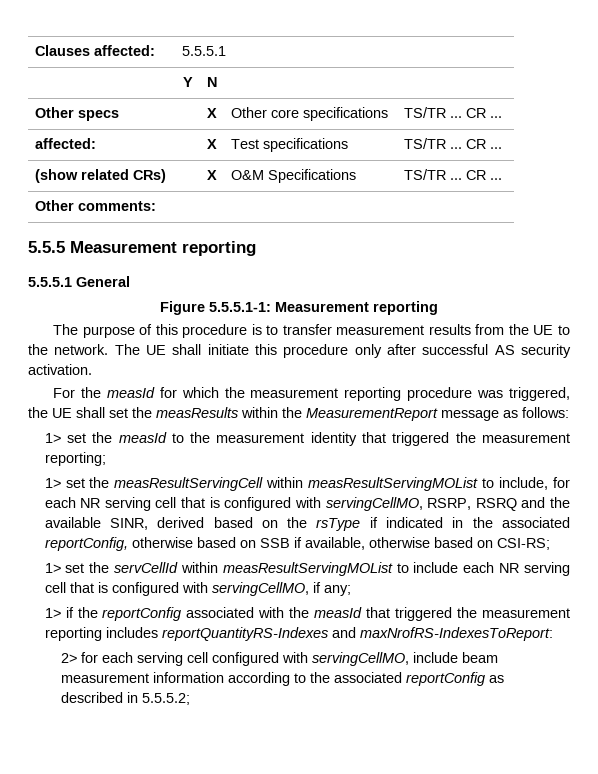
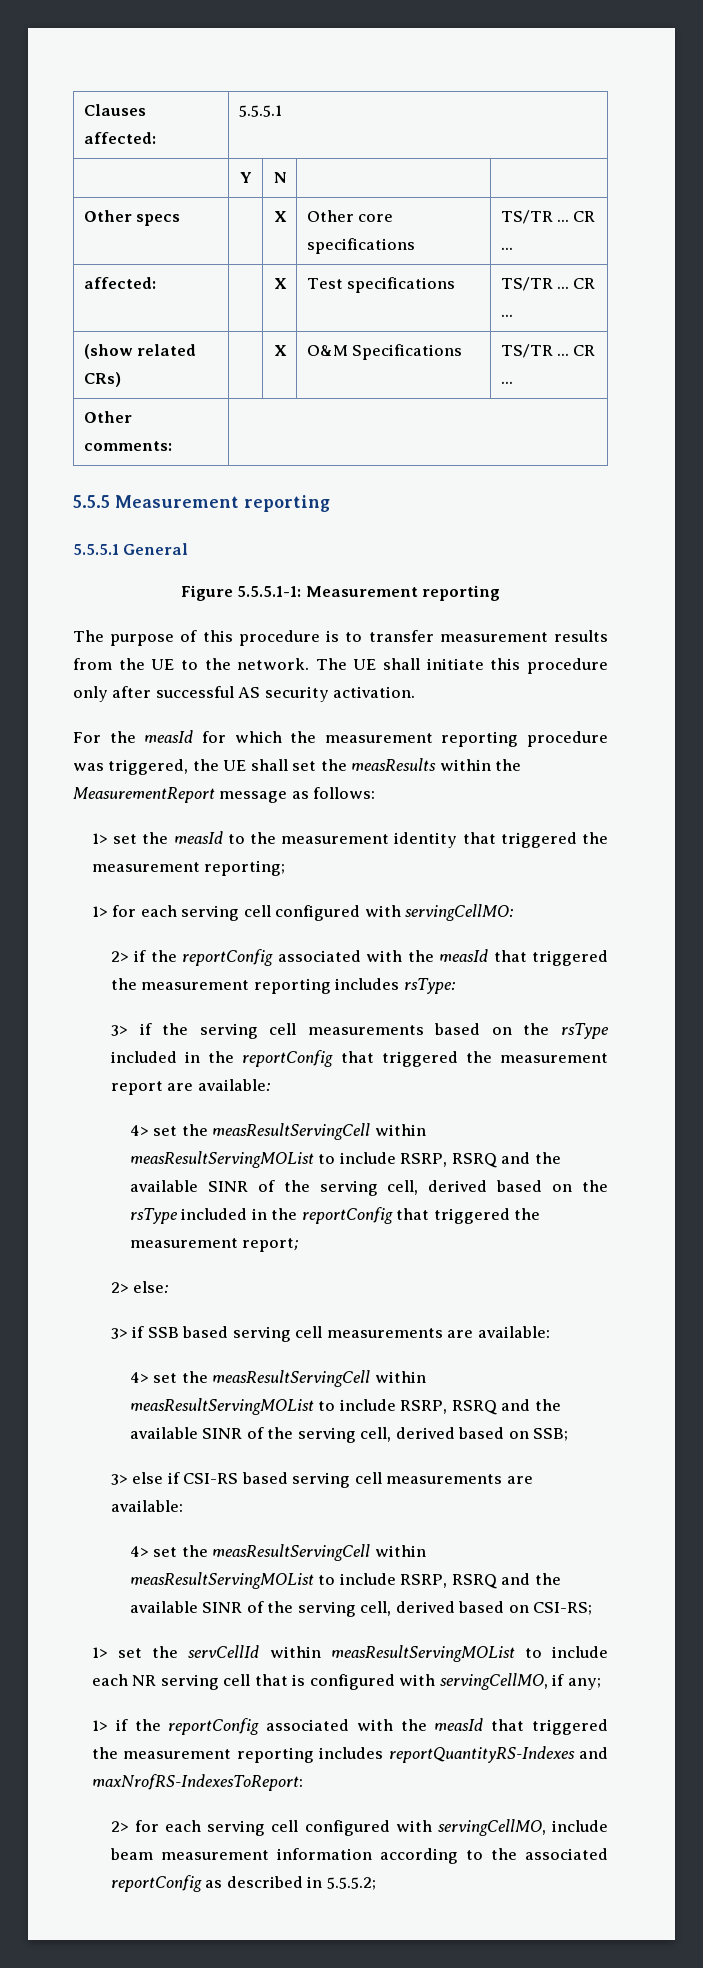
[65,477,570,491] [44,497,570,511] [44,517,148,530] set the measResultServingCell within measResultServingMOList to include, for each NR serving cell that is configured with servingCellMO, RSRP, RSRQ and the available SINR, -> [112,904,514,921] [110,949,609,966] [110,978,455,994] [110,1023,610,1039] [110,1050,609,1067] [110,1079,270,1095] [129,1123,426,1140] [129,1151,561,1168] [129,1180,419,1196] for each serving cell configured with servingCellMO: // 2> if the reportConfig associated with the measId that triggered the measurement reporting includes rsType: // 3> if the serving cell measurements based on the rsType included in the reportConfig that triggered the measurement report are available: // 4> set the measResultServingCell within measResultServingMOList to include RSRP, RSRQ and the available SINR of the serving cell,
[369,517,571,528] [44,537,430,551] if indicated in the associated reportConfig, otherwise based on SSB if available, otherwise -> [181,1207,541,1224] [129,1238,299,1252] [110,1281,169,1293] [110,1326,550,1342] [129,1370,426,1387] [129,1398,561,1415] [129,1427,569,1443] [110,1472,533,1488] [110,1500,183,1512] [129,1544,426,1561] [129,1572,561,1589] [129,1601,455,1617] included in the reportConfig that triggered the measurement report; // 2> else: // 3> if SSB based serving cell measurements are available: // 4> set the measResultServingCell within measResultServingMOList to include RSRP, RSRQ and the available SINR of the serving cell, derived based on SSB; // 3> else if CSI-RS based serving cell measurements are available: // 4> set the measResultServingCell within measResultServingMOList to include RSRP, RSRQ and the available SINR of the serving cell, derived

